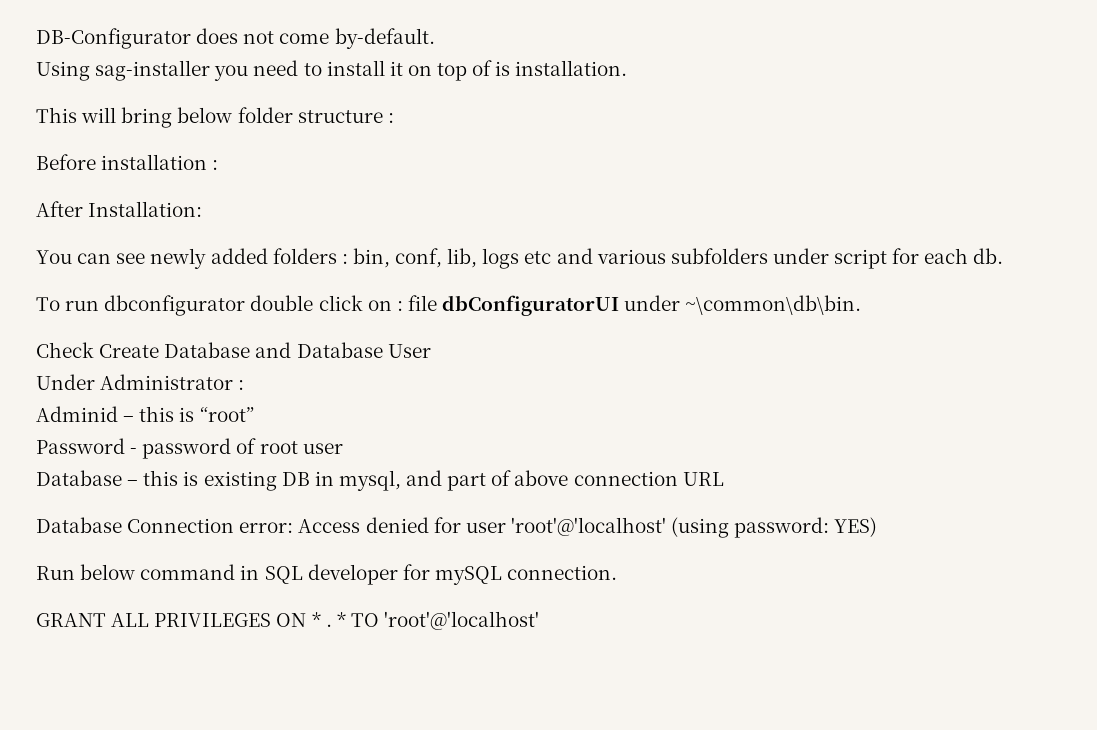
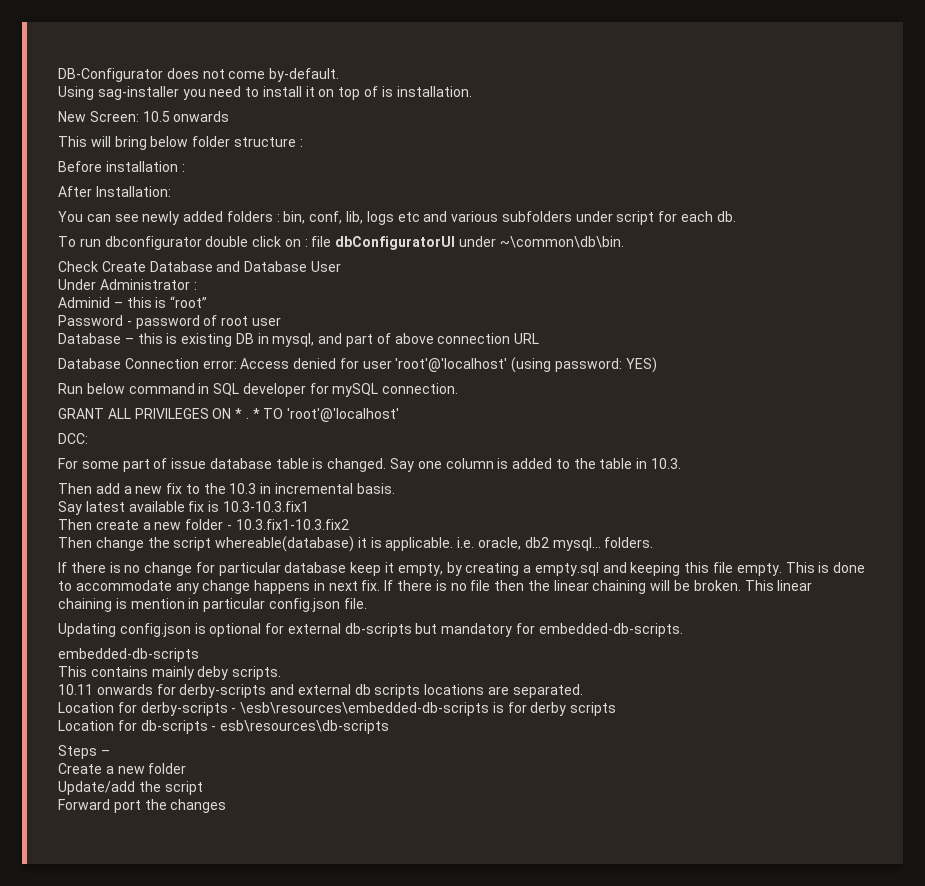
(628, 68) none -> [58,111,230,122] // New Screen: 10.5 onwards
(540, 620) none -> [58,433,88,444] [58,458,682,472] [58,483,395,494] [58,501,309,515] [58,519,349,530] [58,536,654,552] [58,562,866,576] [58,580,813,594] [58,598,367,612] [58,623,683,637] [58,648,199,662] [58,666,282,680] [58,684,583,698] [58,702,617,716] [58,720,390,734] [58,745,110,759] [58,763,187,774] [58,781,203,795] [58,799,227,813] // DCC: // For some part of issue database table is changed. Say one column is added to the table in 10.3. // Then add a new fix to the 10.3 in incremental basis. // Say latest available fix is 10.3-10.3.fix1 // Then create a new folder - 10.3.fix1-10.3.fix2 // Then change the script whereable(database) it is applicable. i.e. oracle, db2 mysql… folders. // If there is no change for particular database keep it empty, by creating a empty.sql and keeping this file empty. This is done to accommodate any change happens in next fix. If there is no file then the linear chaining will be broken. This linear chaining is mention in particular config.json file. // Updating config.json is optional for external db-scripts but mandatory for embedded-db-scripts. // embedded-db-scripts // This contains mainly deby scripts. // 10.11 onwards for derby-scripts and external db scripts locations are separated. // Location for derby-scripts - \esb\resources\embedded-db-scripts is for derby scripts // Location for db-scripts - esb\resources\db-scripts // Steps – // Create a new folder // Update/add the script // Forward port the changes

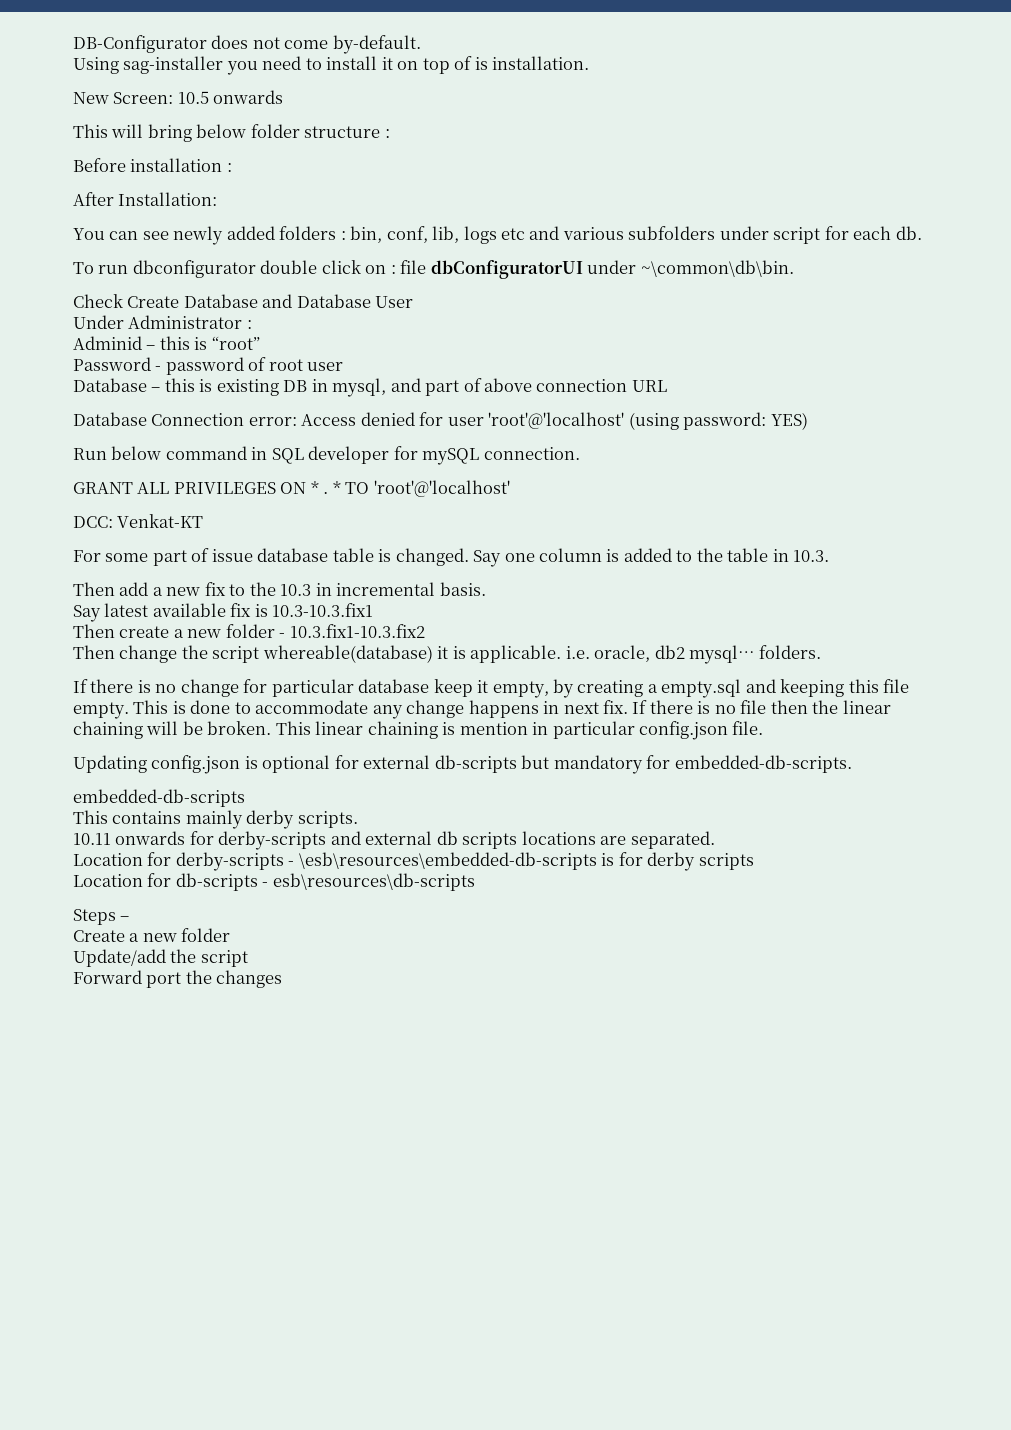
(88, 438) none -> [117,514,204,528] Venkat-KT
[197,666,229,680] deby -> [246,810,295,829] derby

